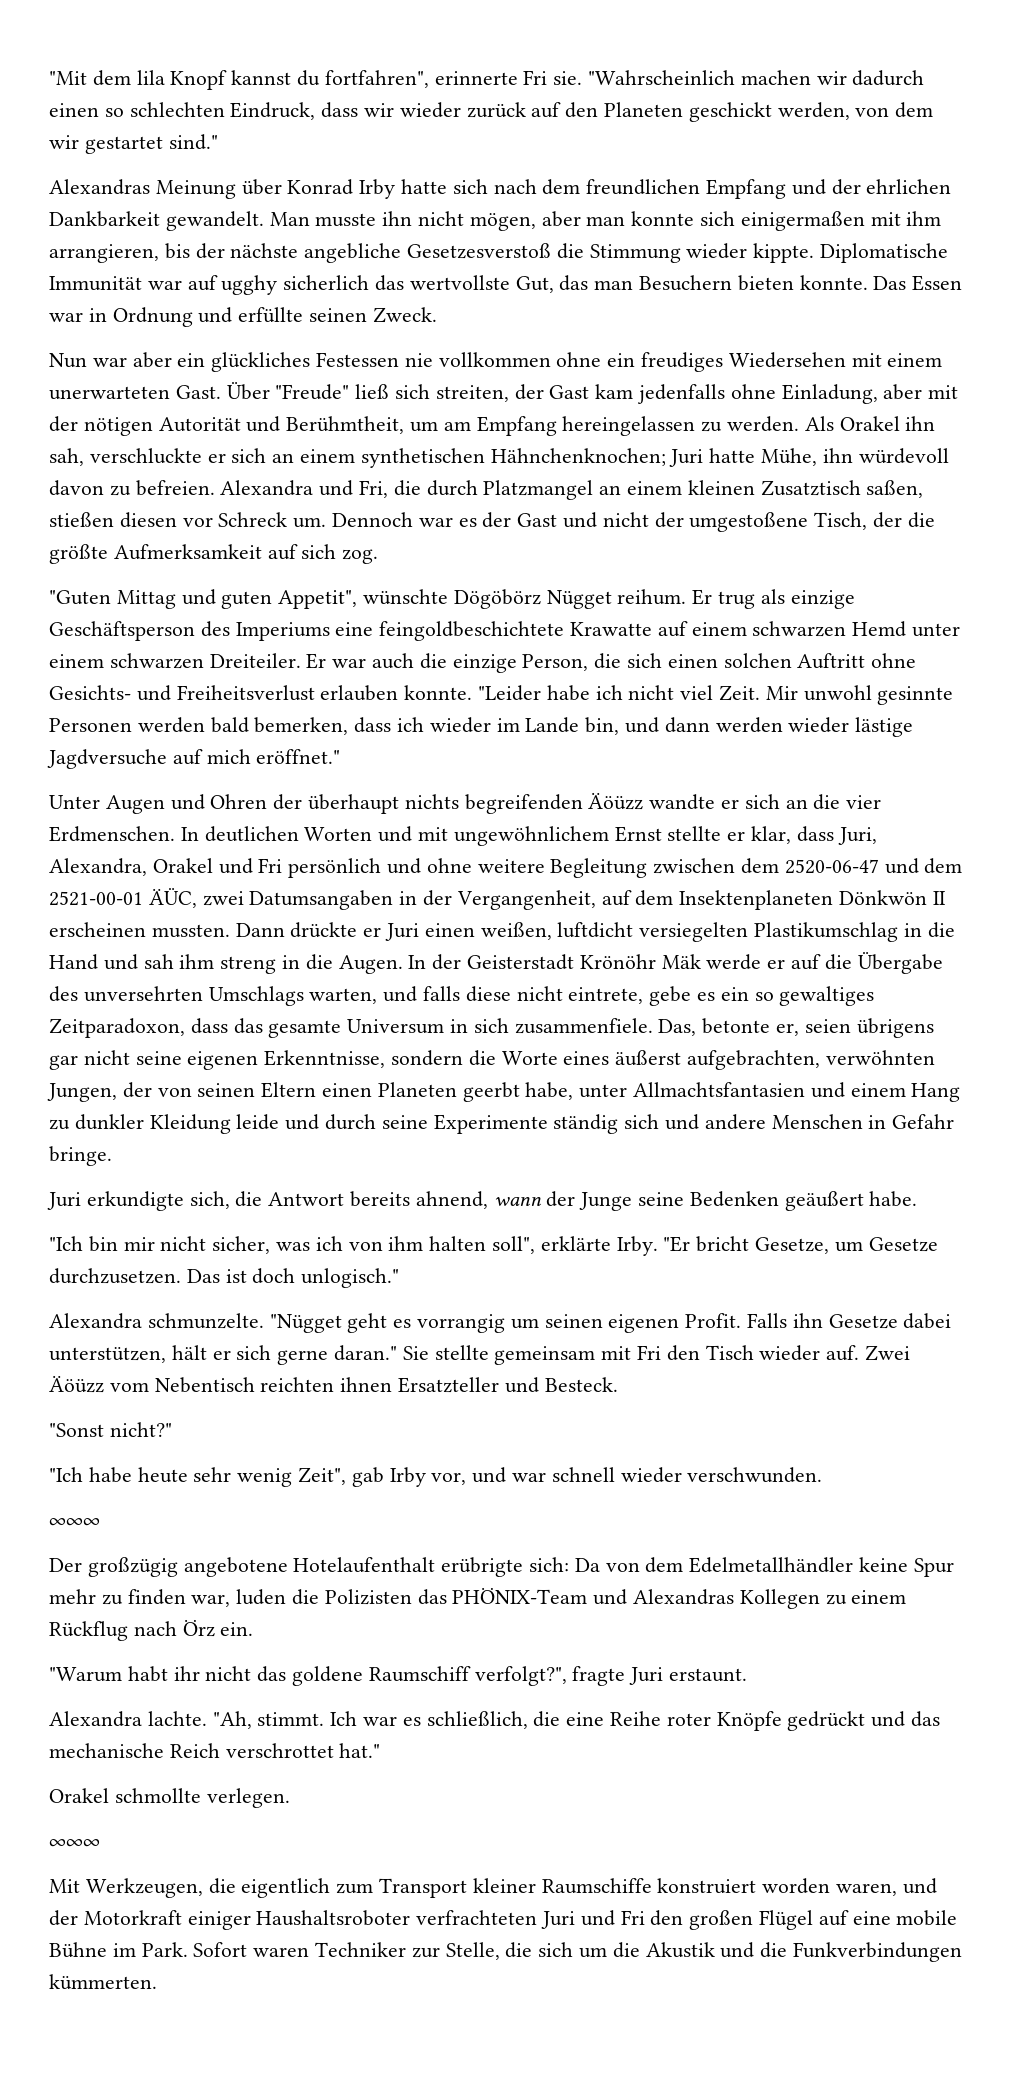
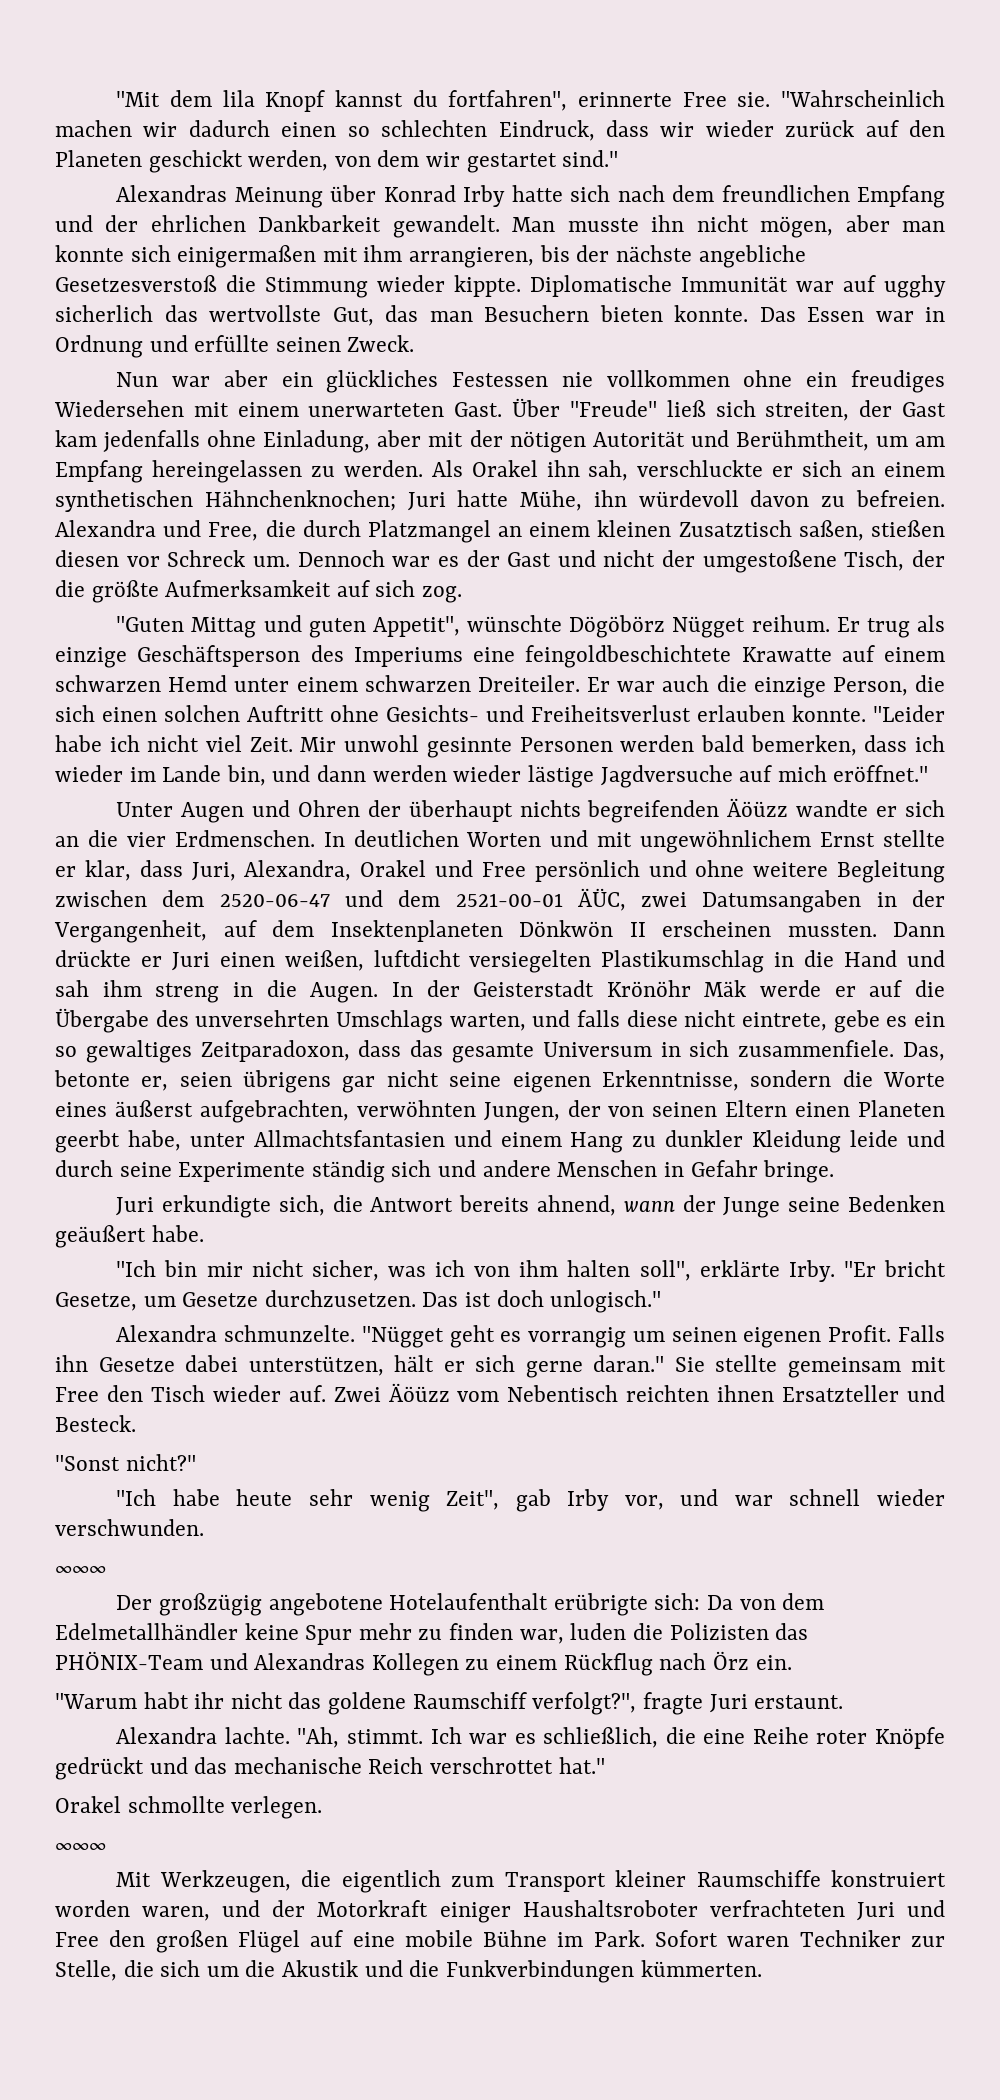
[523,70,548,85] Fri -> [682,92,727,107] Free
[359,480,389,498] Fri, -> [208,522,259,541] Free,
[258,858,283,873] Fri -> [481,862,526,877] Free
[637,1345,662,1360] Fri -> [55,1387,99,1402] Free
[620,1910,645,1925] Fri -> [55,1932,99,1947] Free

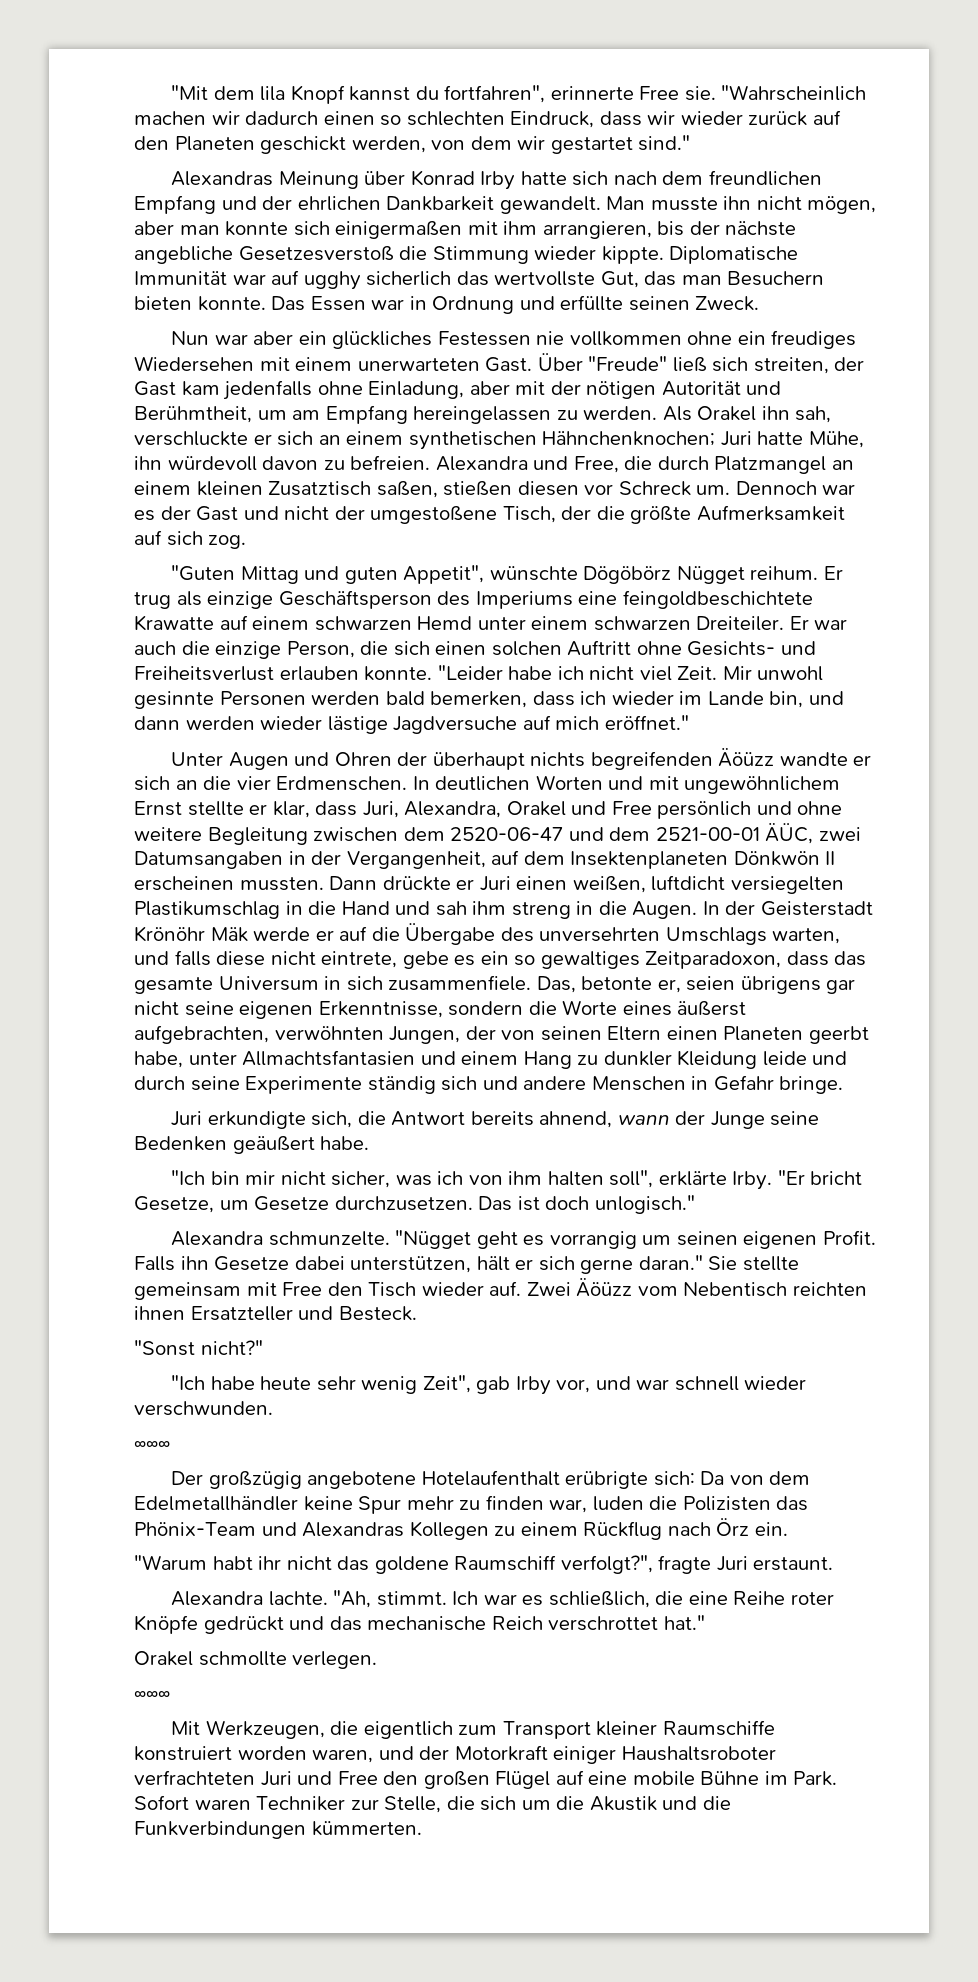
[55,1651,203,1670] PHÖNIX-Team -> [134,1522,256,1536] Phönix-Team

